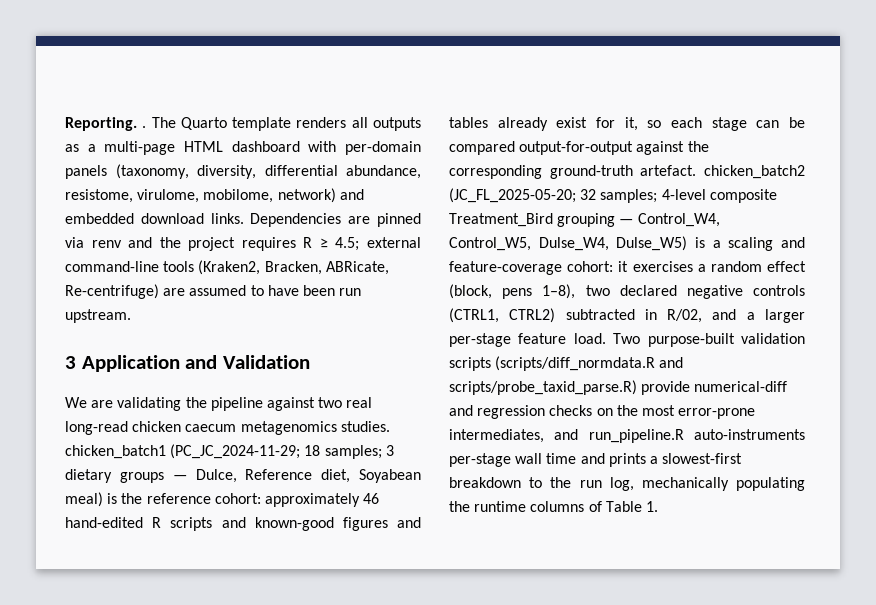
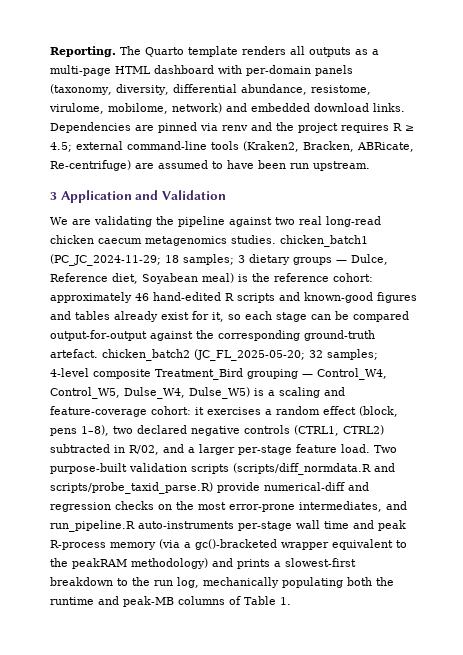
[142,126,147,128] . -> (116, 51) none
(605, 458) none -> [378,520,406,531] [50,539,407,550] [50,558,233,569] peak R-process memory (via a gc()-bracketed wrapper equivalent to the peakRAM methodology) and
(805, 484) none -> [347,577,372,586] both
(527, 506) none -> [98,596,174,607] and peak-MB

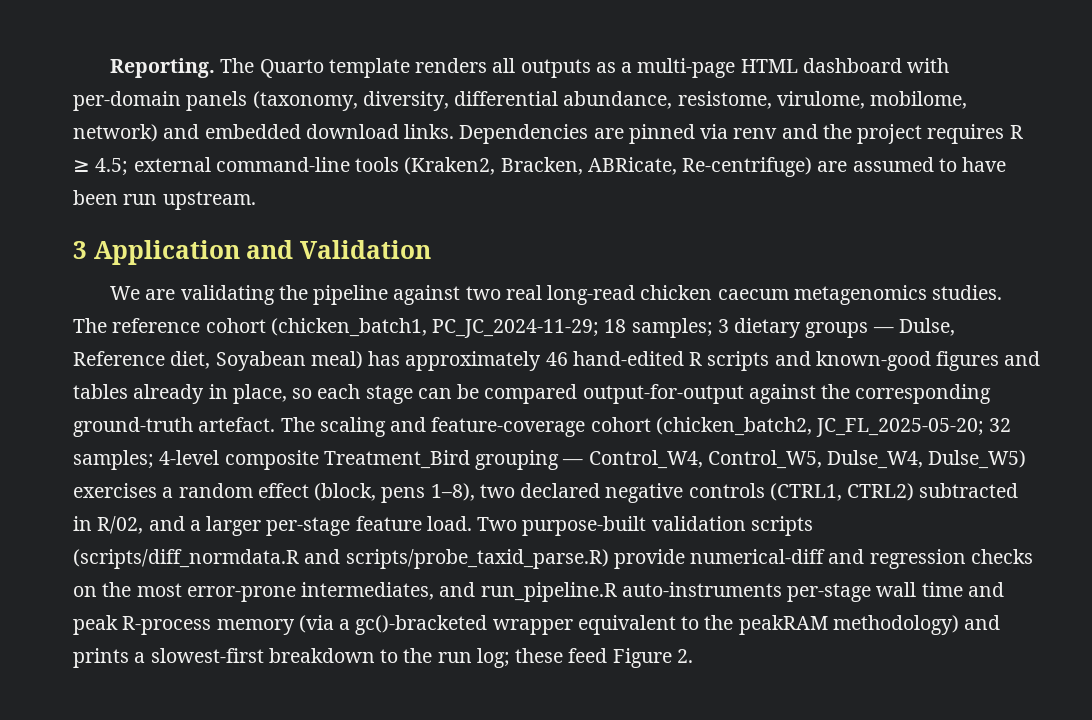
[280,235,368,247] [50,254,161,266] chicken_batch1 (PC_JC_2024-11-29; -> [73,318,600,338] The reference cohort (chicken_batch1, PC_JC_2024-11-29;
[351,254,388,265] Dulce, -> [898,318,955,336] Dulse,
[238,273,373,282] is the reference cohort: -> [368,351,401,366] has
[161,311,224,322] exist for it, -> [208,384,287,404] in place,
[102,349,305,361] chicken_batch2 (JC_FL_2025-05-20; -> [280,417,985,437] The scaling and feature-coverage cohort (chicken_batch2, JC_FL_2025-05-20;
[254,387,345,398] [50,406,204,417] is a scaling and feature-coverage cohort: it -> (1027, 459) none
[177,577,394,588] [50,596,291,607] log, mechanically populating both the runtime and peak-MB columns of Table 1. -> [476,648,693,668] log; these feed Figure 2.

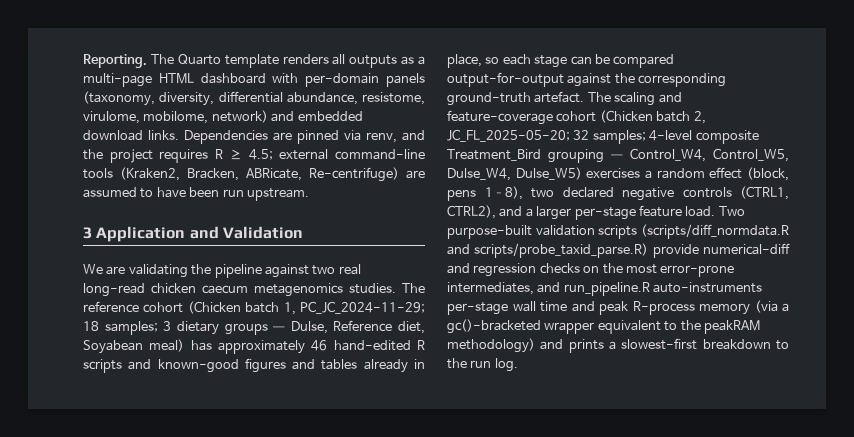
[733,128,778,139] renv -> [366,132,397,143] renv,
[270,318,427,337] (chicken_batch1, -> [187,301,296,315] (Chicken batch 1,
[655,417,812,436] (chicken_batch2, -> [599,110,706,124] (Chicken batch 2,
[847,483,1019,501] [73,516,144,534] CTRL2) subtracted in R/02, -> [447,205,496,219] CTRL2),
[476,648,693,668] log; these feed Figure 2. -> [494,358,518,372] log.

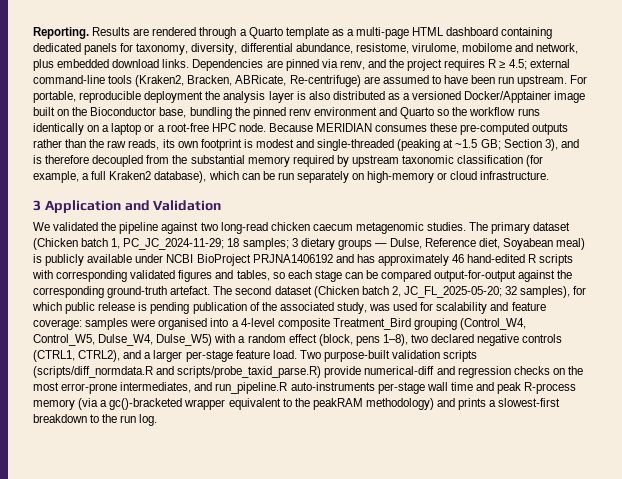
[150,54,398,68] The Quarto template renders all outputs -> [92,27,329,39] Results are rendered through a Quarto template
[272,73,426,87] [83,91,155,106] with per-domain panels (taxonomy, -> [501,27,553,39] [33,43,189,55] containing dedicated panels for taxonomy,
[143,110,295,124] mobilome, network) and -> [461,43,579,54] [33,59,54,71] mobilome and network, plus
(309, 194) none -> [570,75,588,84] [33,91,586,103] [33,107,540,119] [33,123,569,135] [33,139,579,151] [33,155,544,167] [33,171,550,183] For portable, reproducible deployment the analysis layer is also distributed as a versioned Docker/Apptainer image built on the Bioconductor base, bundling the pinned renv environment and Quarto so the workflow runs identically on a laptop or a root-free HPC node. Because MERIDIAN consumes these pre-computed outputs rather than the raw reads, its own footprint is modest and single-threaded (peaking at ~1.5 GB; Section 3), and is therefore decoupled from the substantial memory required by upstream taxonomic classification (for example, a full Kraken2 database), which can be run separately on high-memory or cloud infrastructure.
[106,264,188,278] are validating -> [53,222,99,231] validated
[338,264,361,275] real -> (218, 226) none
[254,283,343,297] metagenomics -> [355,222,424,234] metagenomic
[83,301,184,313] reference cohort -> [491,222,571,234] primary dataset
(185, 345) none -> [33,254,354,266] is publicly available under NCBI BioProject PRJNA1406192 and
[128,358,425,373] [447,54,482,68] and known-good figures and tables already in place, -> [32,270,270,282] with corresponding validated figures and tables,
[614,92,682,106] [447,110,597,125] scaling and feature-coverage cohort -> [235,286,312,295] second dataset
[592,130,646,144] samples; -> [520,286,587,298] [32,302,546,314] [33,318,239,330] samples), for which public release is pending publication of the associated study, was used for scalability and feature coverage: samples were organised into a
[610,148,706,162] — Control_W4, -> [460,318,527,330] (Control_W4,
[586,168,641,179] exercises -> [214,334,236,343] with

